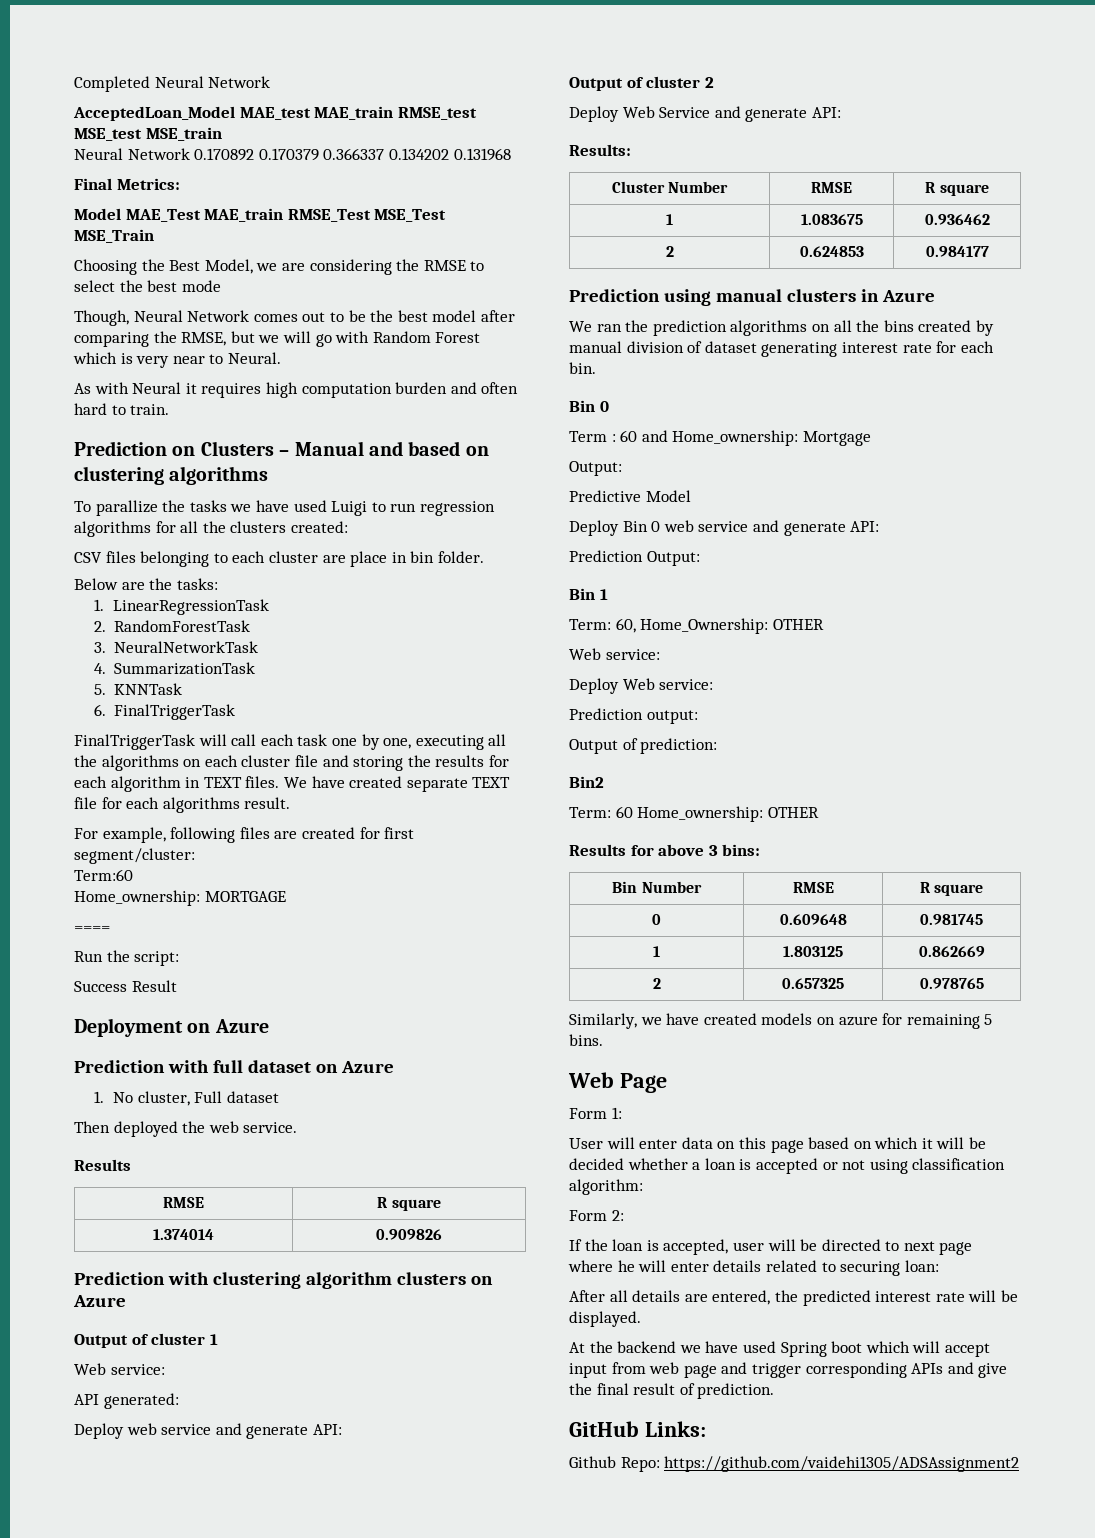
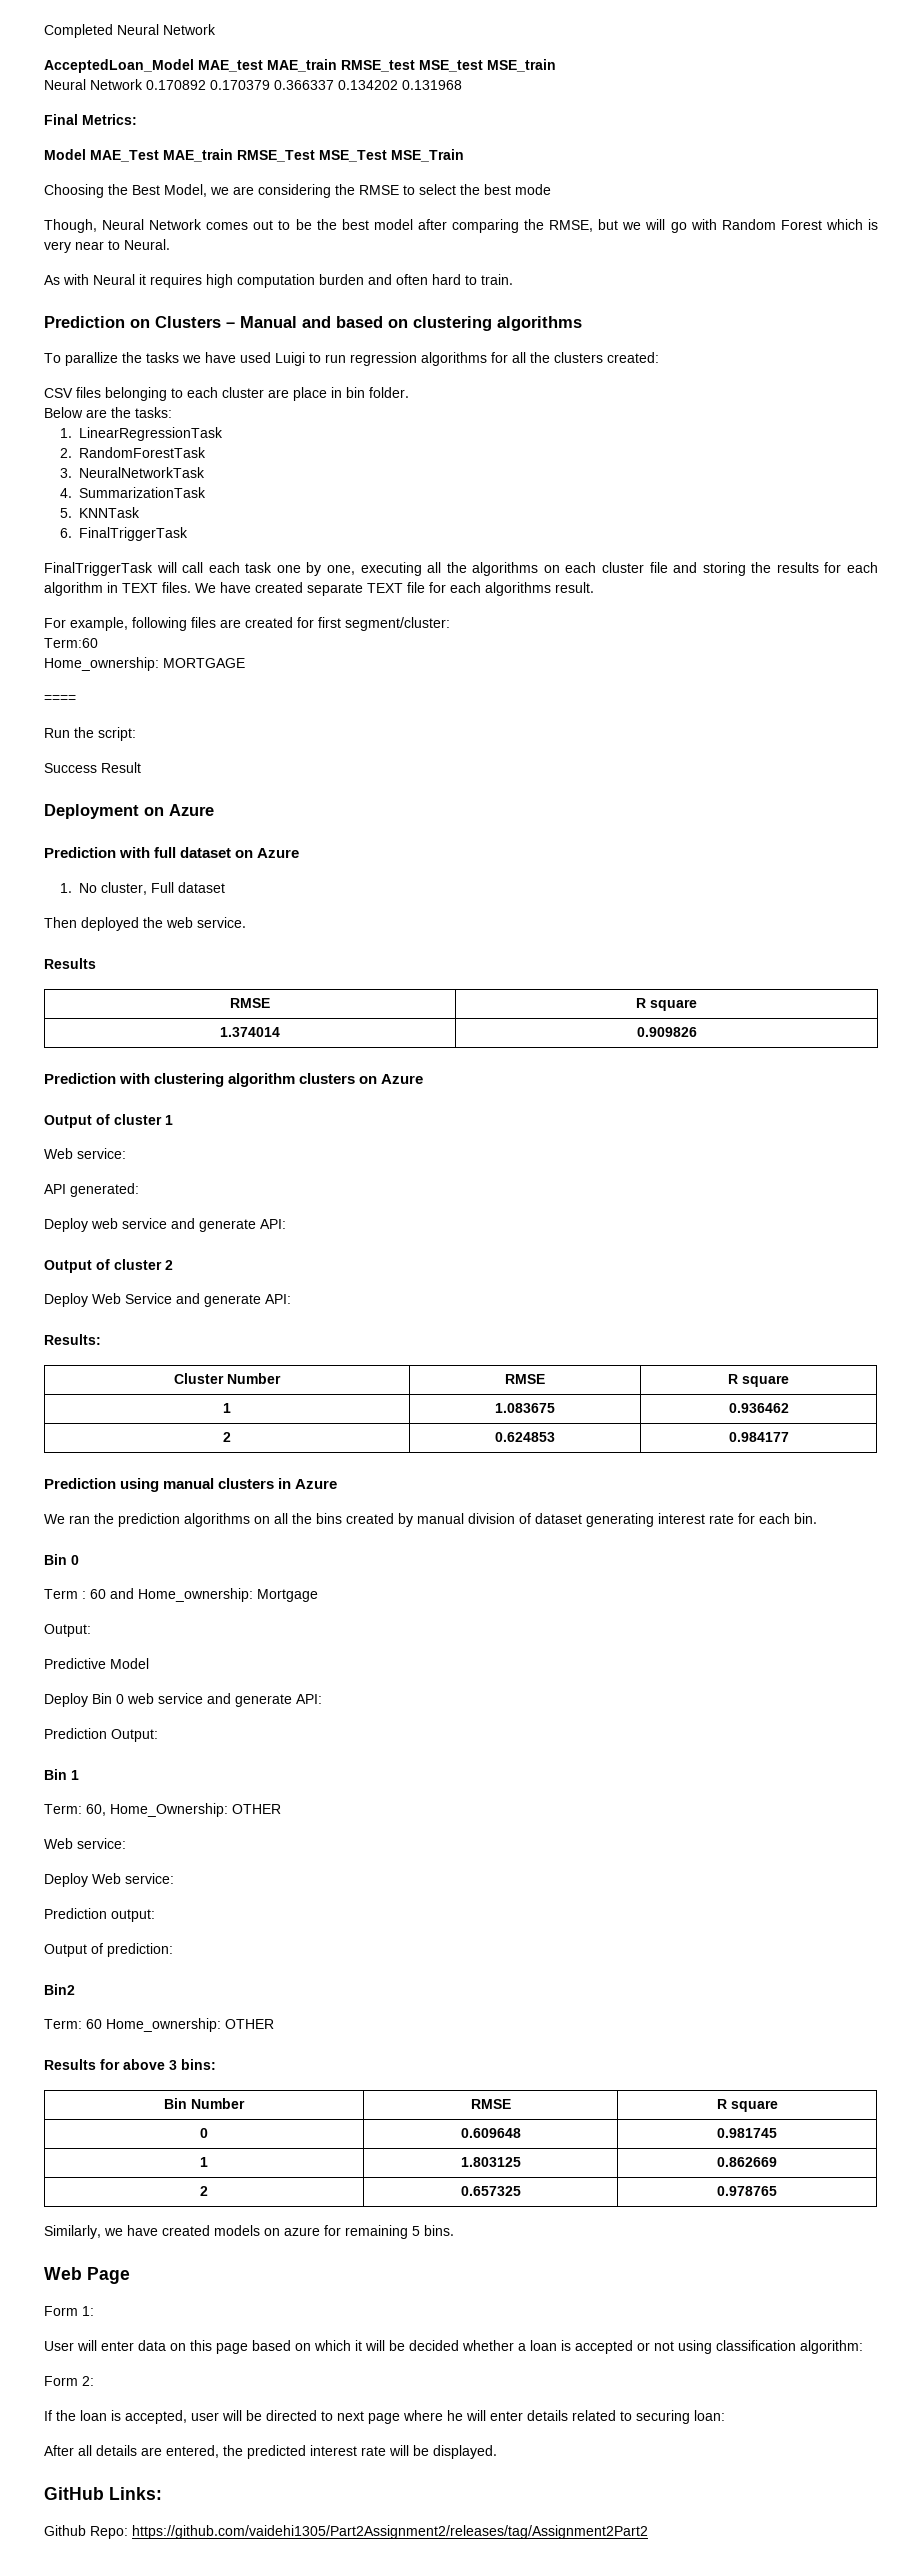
[569,1341,990,1357] [569,1362,1008,1378] [569,1383,775,1399] // At the backend we have used Spring boot which will accept input from web page and trigger corresponding APIs and give the final result of prediction. -> (497, 2452) none
[664,1456,1020,1472] https://github.com/vaidehi1305/ADSAssignment2 -> [132,2525,648,2539] https://github.com/vaidehi1305/Part2Assignment2/releases/tag/Assignment2Part2

